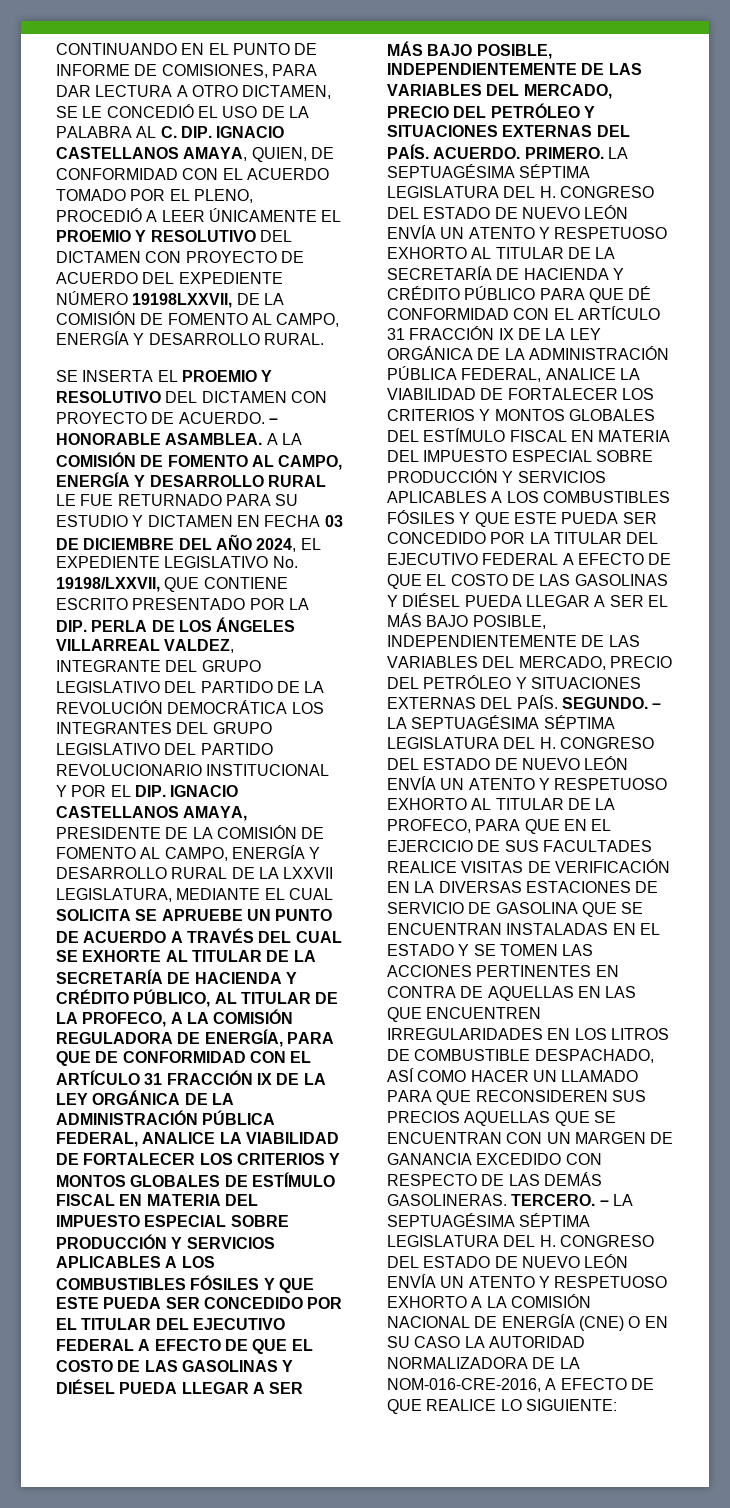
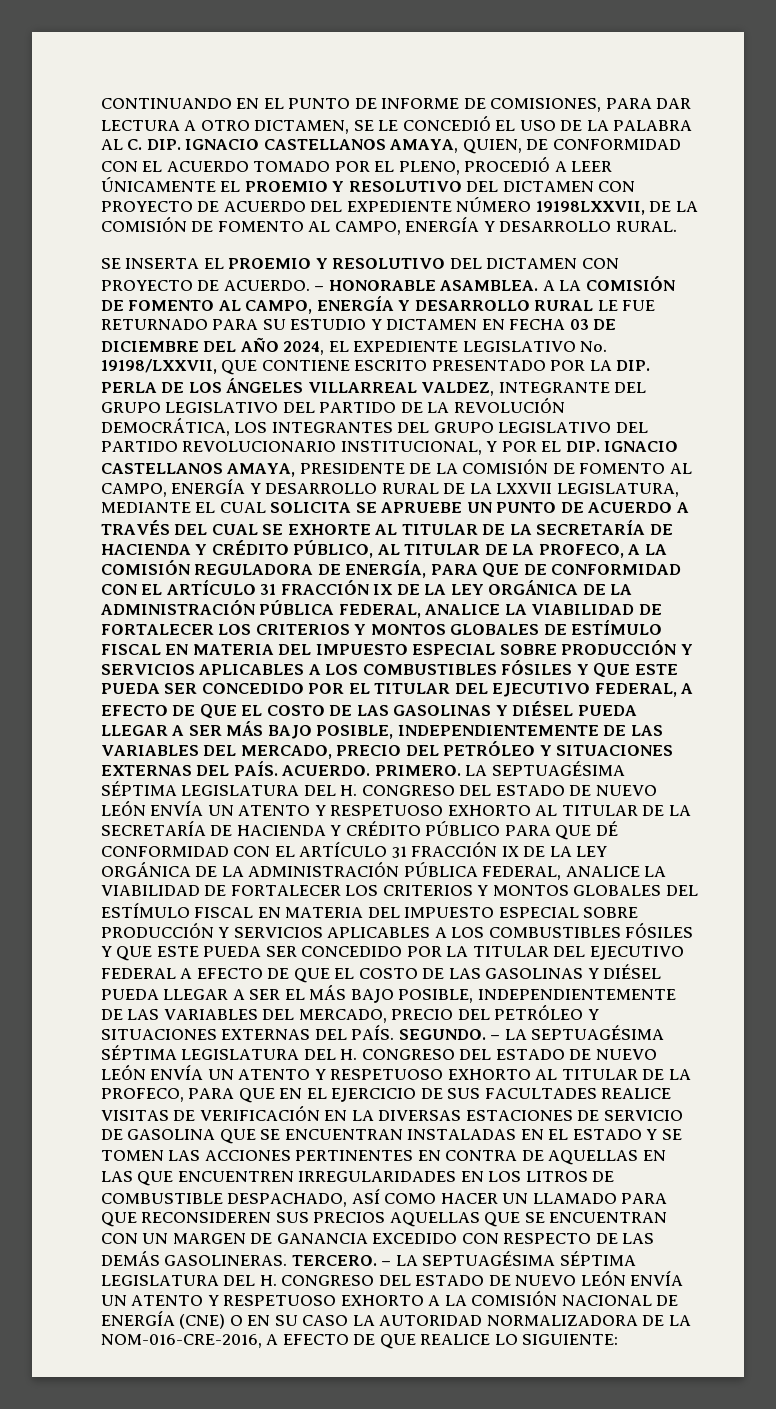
[167,700,288,714] DEMOCRÁTICA -> [101,418,230,436] DEMOCRÁTICA,
[206,764,330,776] INSTITUCIONAL -> [340,441,482,455] INSTITUCIONAL,
[56,1339,134,1351] FEDERAL -> [594,683,677,697] FEDERAL,

